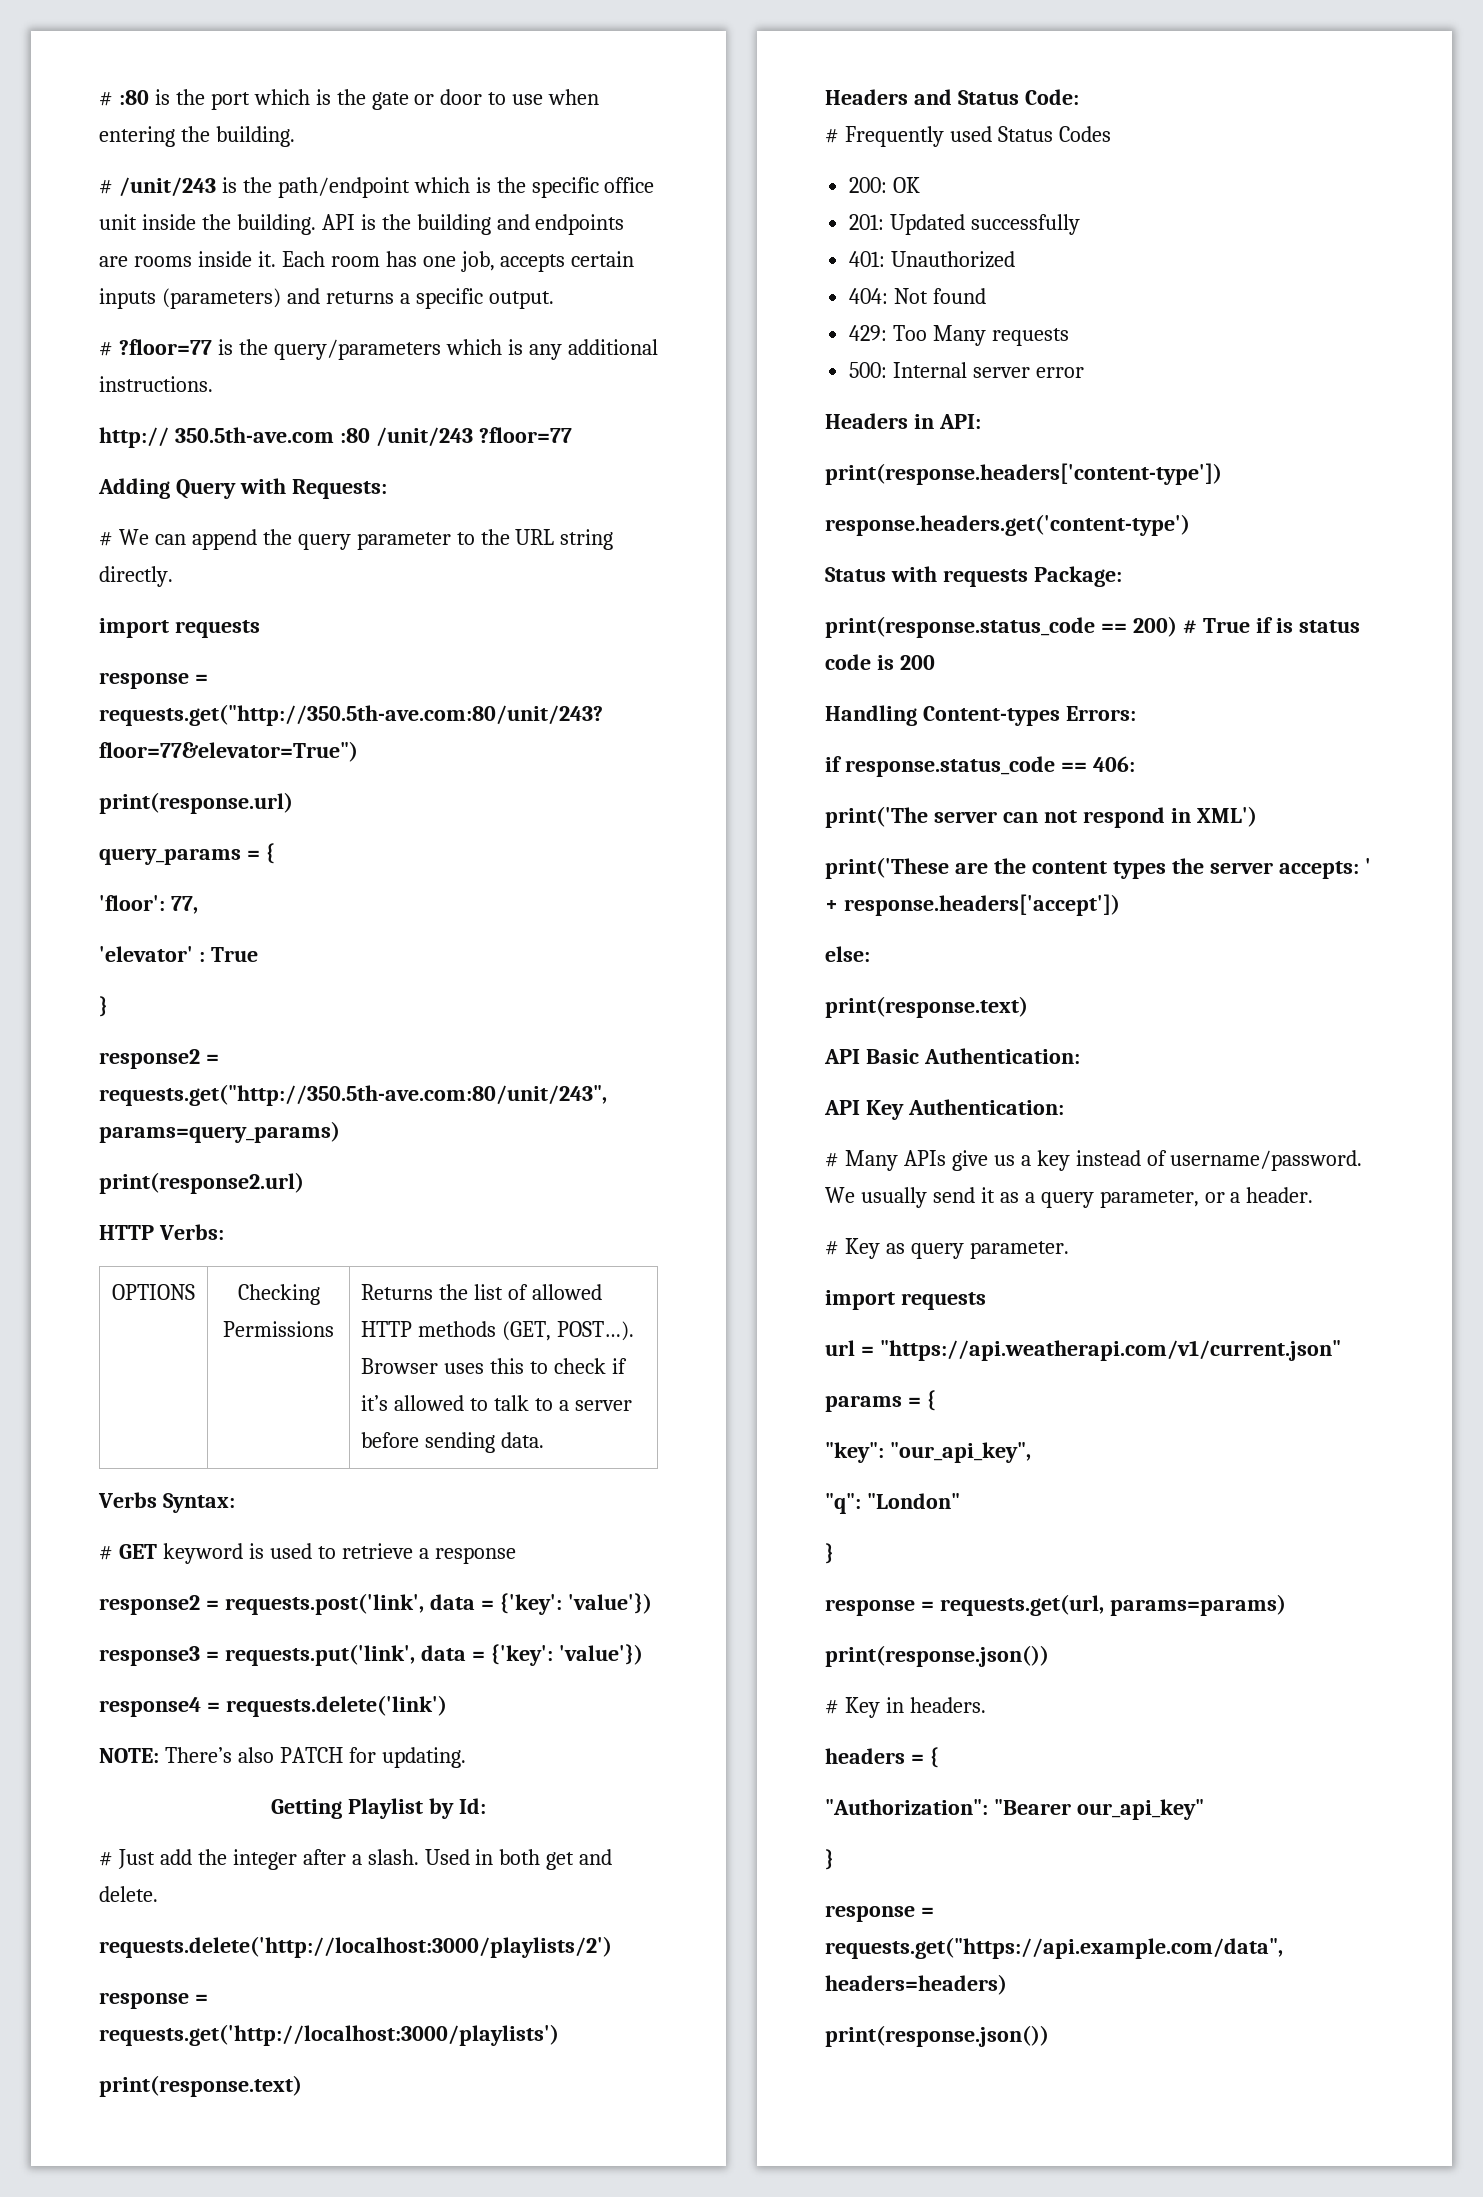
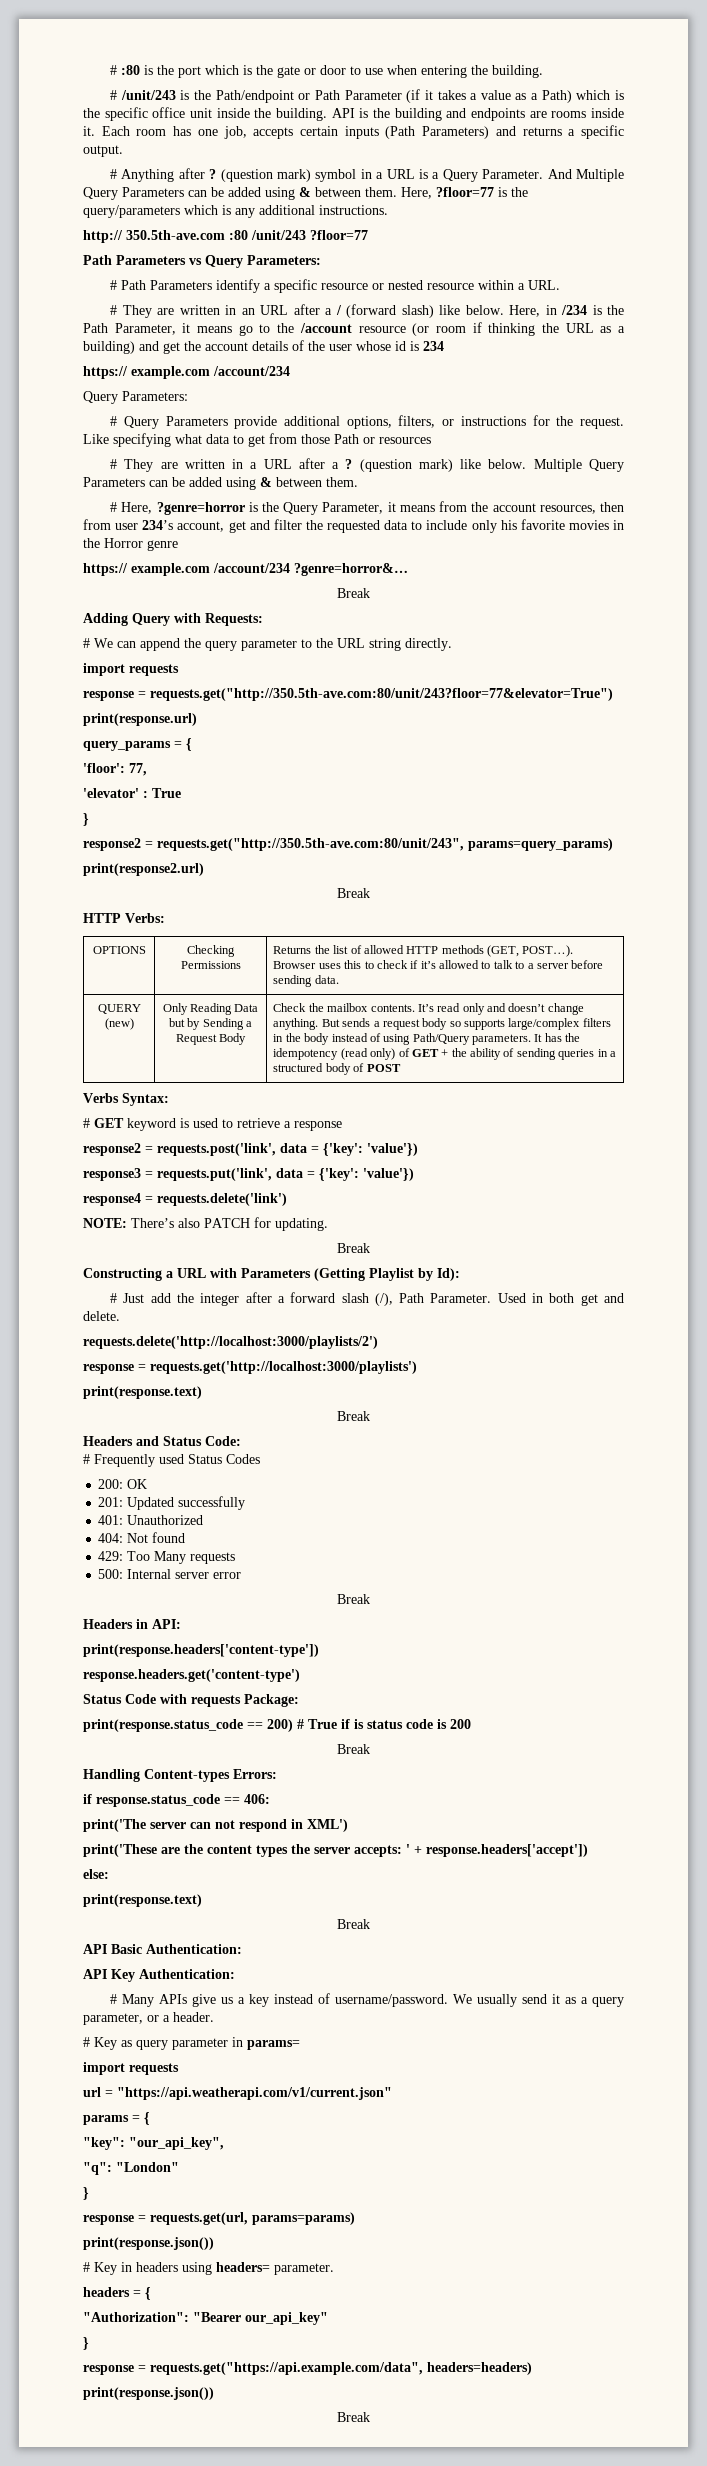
[277,177,410,198] path/endpoint -> [215,89,572,103] Path/endpoint or Path Parameter (if it takes a value as a Path)
[161,288,281,309] (parameters) -> [385,126,490,139] (Path Parameters)
(113, 348) none -> [121,168,625,182] [83,187,432,200] Anything after ? (question mark) symbol in a URL is a Query Parameter. And Multiple Query Parameters can be added using & between them. Here,
(572, 435) none -> [83,255,321,268] [110,279,561,293] [110,304,624,318] [83,322,625,336] [83,340,444,354] [83,366,290,379] [83,391,188,404] [110,415,625,429] [83,433,431,447] [110,458,624,472] [83,477,358,490] [110,501,624,515] [83,519,624,533] [83,538,178,551] [83,563,408,576] [337,588,370,598] // Path Parameters vs Query Parameters: // # Path Parameters identify a specific resource or nested resource within a URL. // # They are written in an URL after a / (forward slash) like below. Here, in /234 is the Path Parameter, it means go to the /account resource (or room if thinking the URL as a building) and get the account details of the user whose id is 234 // https:// example.com /account/234 // Query Parameters: // # Query Parameters provide additional options, filters, or instructions for the request. Like specifying what data to get from those Path or resources // # They are written in a URL after a ? (question mark) like below. Multiple Query Parameters can be added using & between them. // # Here, ?genre=horror is the Query Parameter, it means from the account resources, then from user 234’s account, get and filter the requested data to include only his favorite movies in the Horror genre // https:// example.com /account/234 ?genre=horror&… // Break
(304, 1183) none -> [337,888,370,898] // Break
(544, 1440) none -> [97,1004,141,1014] [104,1018,134,1030] [162,1003,259,1015] [168,1018,253,1030] [175,1033,247,1045] [273,1003,584,1015] [273,1018,611,1030] [273,1033,581,1045] [273,1048,616,1060] [273,1063,401,1075] // QUERY (new) | Only Reading Data but by Sending a Request Body | Check the mailbox contents. It’s read only and doesn’t change anything. But sends a request body so supports large/complex filters in the body instead of using Path/Query parameters. It has the idempotency (read only) of GET + the ability of sending queries in a structured body of POST
[271,1799,343,1819] Getting -> [337,1243,370,1253] [83,1268,365,1281] Break // Constructing a URL with Parameters (Getting
[458,1798,486,1814] Id: -> [437,1268,460,1281] Id):
[367,1849,419,1865] slash. -> [290,1292,492,1306] forward slash (/), Path Parameter.
(302, 2086) none -> [337,1411,370,1421] // Break
(1085, 372) none -> [337,1594,370,1604] // Break
(886, 574) none -> [125,1694,156,1704] Code
(935, 662) none -> [337,1744,370,1754] // Break
(1028, 1007) none -> [337,1919,370,1929] // Break
[969,1241,1069,1259] parameter. -> [172,2037,300,2050] parameter in params=
[909,1697,986,1713] headers. -> [136,2262,334,2275] headers using headers= parameter.
(1049, 2036) none -> [337,2412,370,2422] // Break

